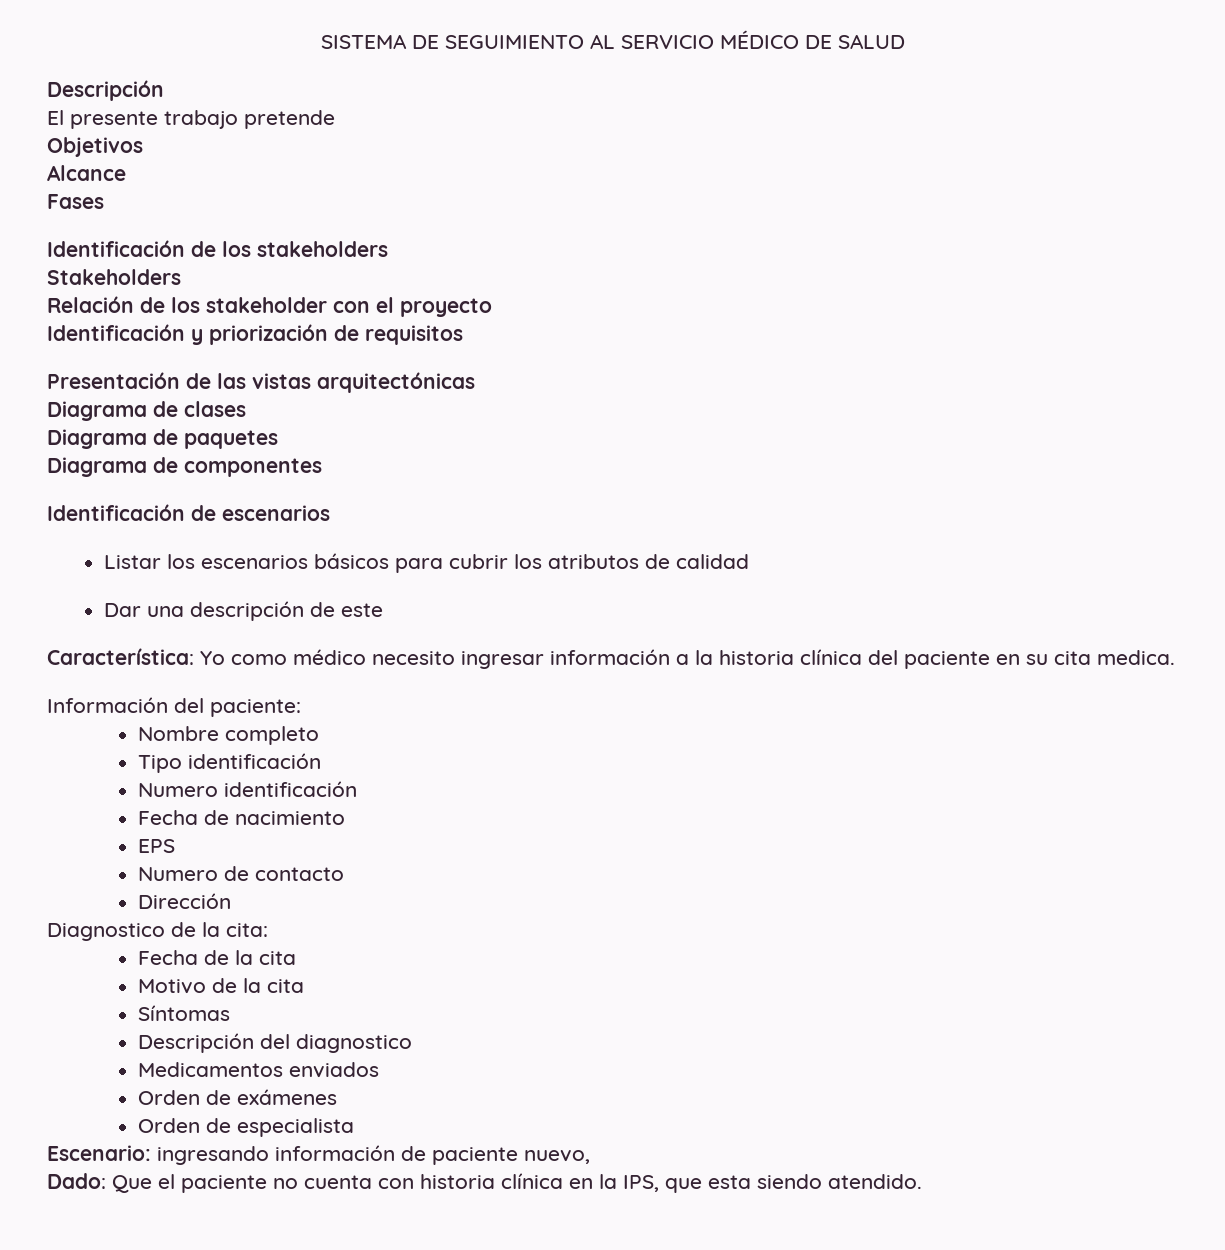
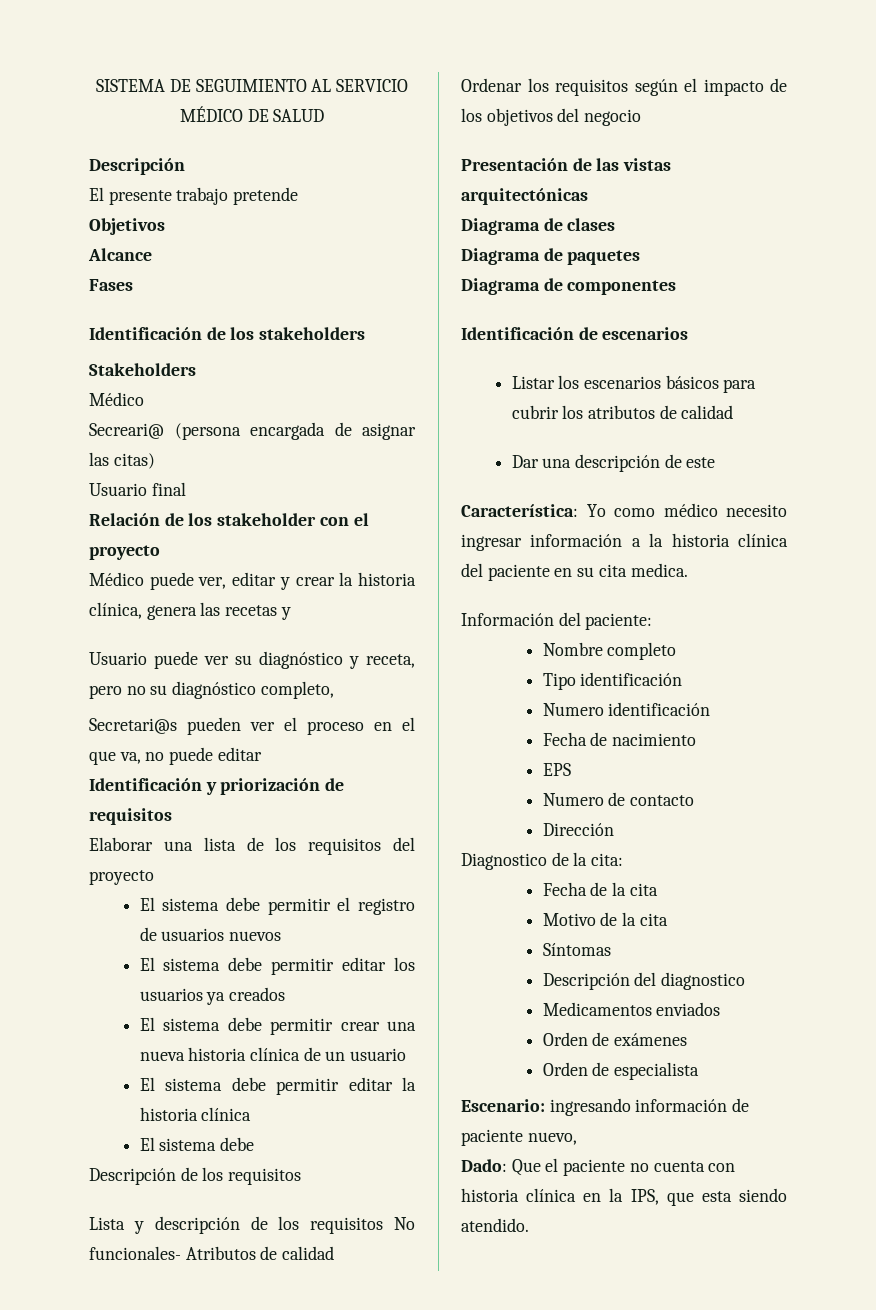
(181, 277) none -> [89,392,144,406] [89,422,416,440] [89,452,155,469] [89,482,186,496] // Médico // Secreari@ (persona encargada de asignar las citas) // Usuario final
(492, 307) none -> [89,572,417,590] [89,602,291,620] [89,651,415,669] [89,681,334,699] [89,717,415,735] [89,747,262,765] // Médico puede ver, editar y crear la historia clínica, genera las recetas y // Usuario puede ver su diagnóstico y receta, pero no su diagnóstico completo, // Secretari@s pueden ver el proceso en el que va, no puede editar
(463, 335) none -> [89,837,415,855] [89,870,154,885] [139,897,415,915] [139,927,281,941] [139,957,415,975] [139,987,285,1005] [139,1017,416,1035] [139,1047,407,1061] [139,1077,416,1095] [139,1107,252,1121] [139,1137,254,1151] [89,1167,302,1185] [89,1216,415,1234] [89,1246,335,1260] [461,78,787,96] [461,108,642,126] // Elaborar una lista de los requisitos del proyecto // El sistema debe permitir el registro de usuarios nuevos // El sistema debe permitir editar los usuarios ya creados // El sistema debe permitir crear una nueva historia clínica de un usuario // El sistema debe permitir editar la historia clínica // El sistema debe // Descripción de los requisitos // Lista y descripción de los requisitos No funcionales- Atributos de calidad // Ordenar los requisitos según el impacto de los objetivos del negocio

